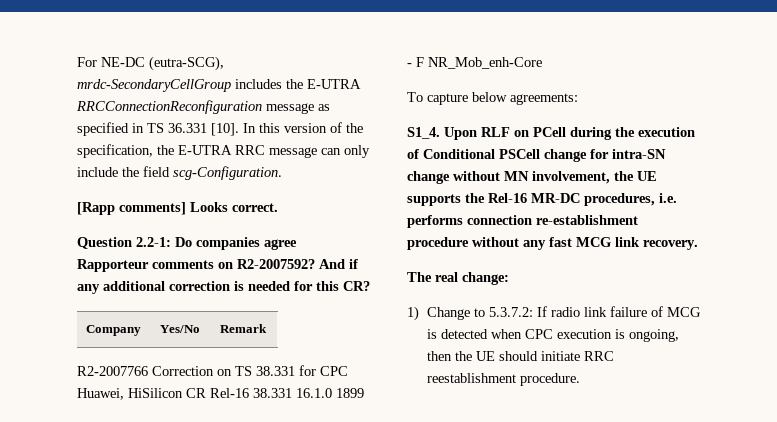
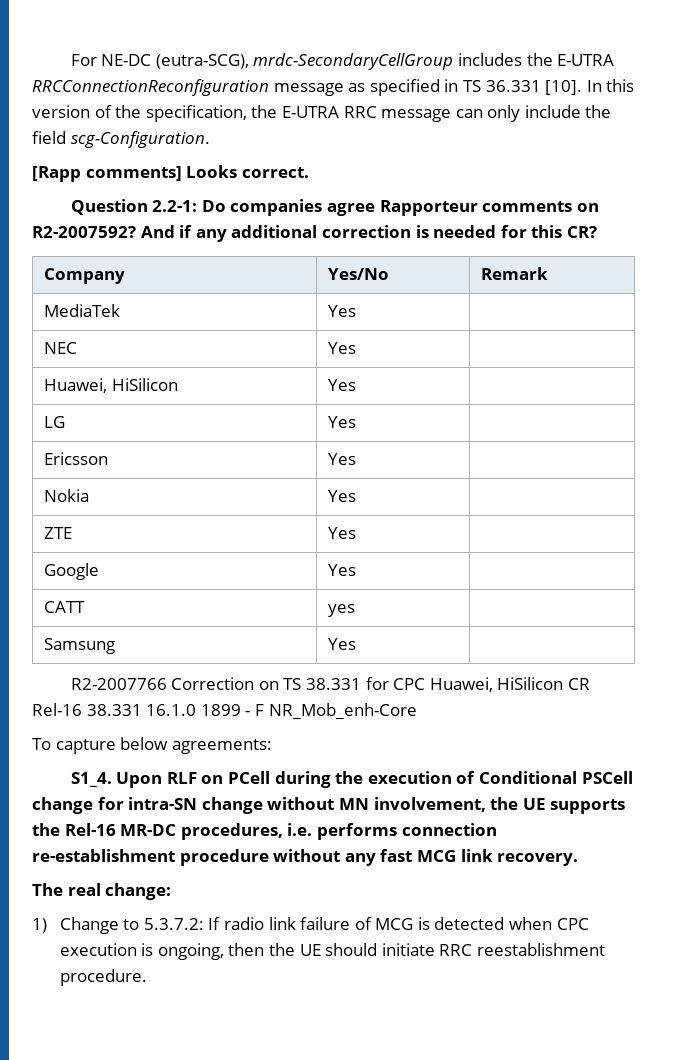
(268, 328) none -> [44,304,121,317] [328,305,357,317] [44,342,78,354] [328,342,357,354] [44,378,178,393] [328,379,357,391] [44,416,66,428] [328,416,357,428] [44,452,109,465] [328,453,357,465] [44,489,90,502] [328,490,357,502] [44,527,73,539] [328,527,357,539] [44,563,100,580] [328,564,357,576] [44,601,86,613] [328,604,356,617] [44,638,116,654] [328,638,357,650] // MediaTek | Yes | // NEC | Yes | // Huawei, HiSilicon | Yes | // LG | Yes | // Ericsson | Yes | // Nokia | Yes | // ZTE | Yes | // Google | Yes | // CATT | yes | // Samsung | Yes |

